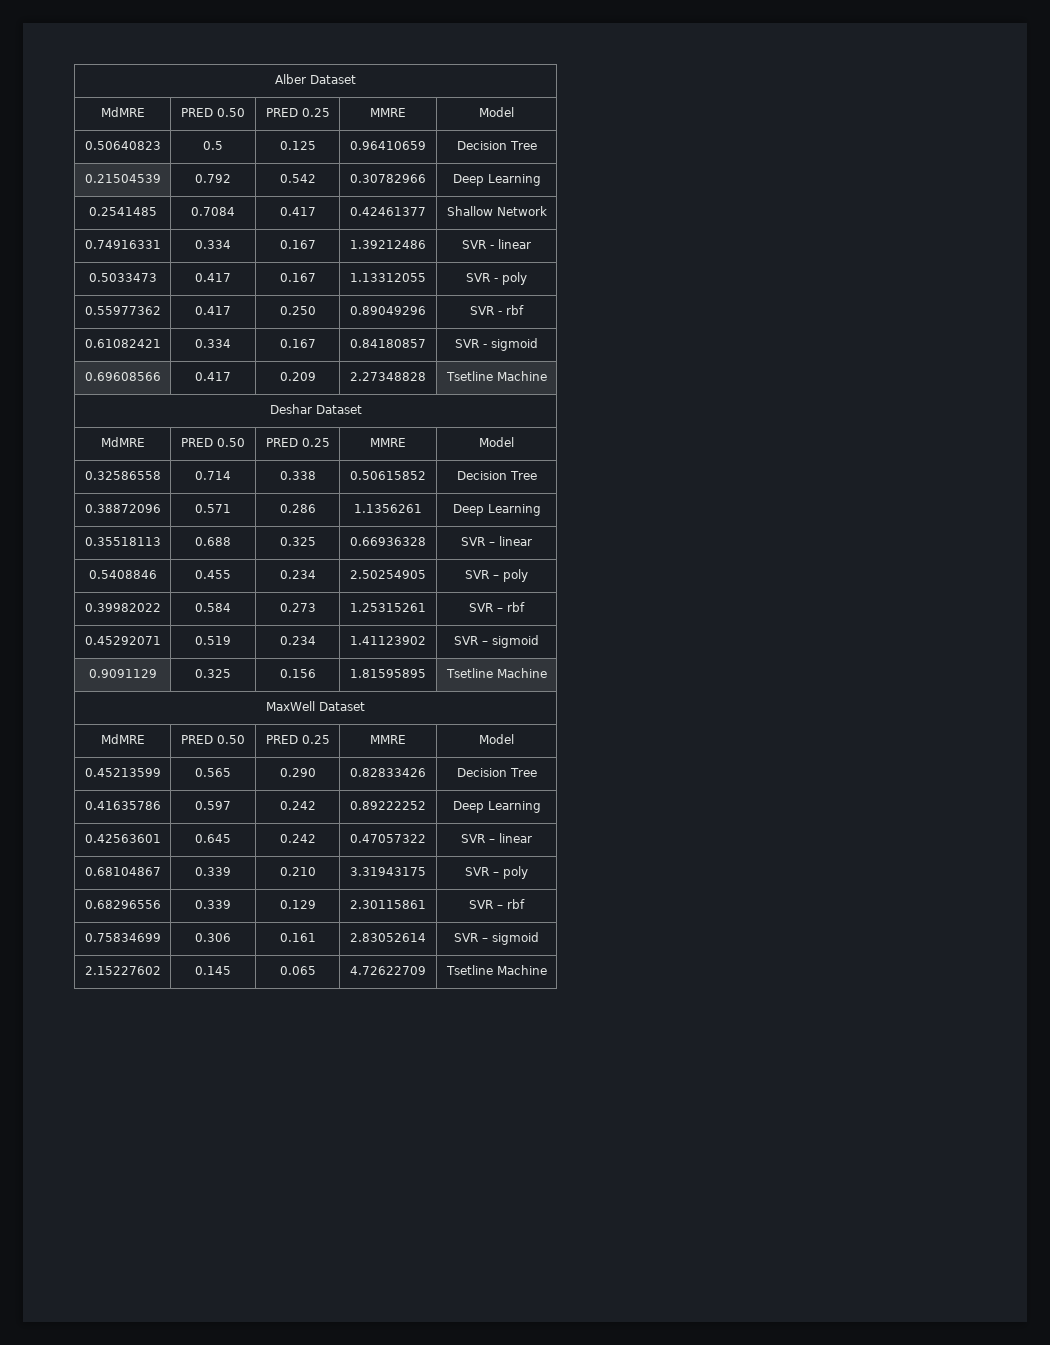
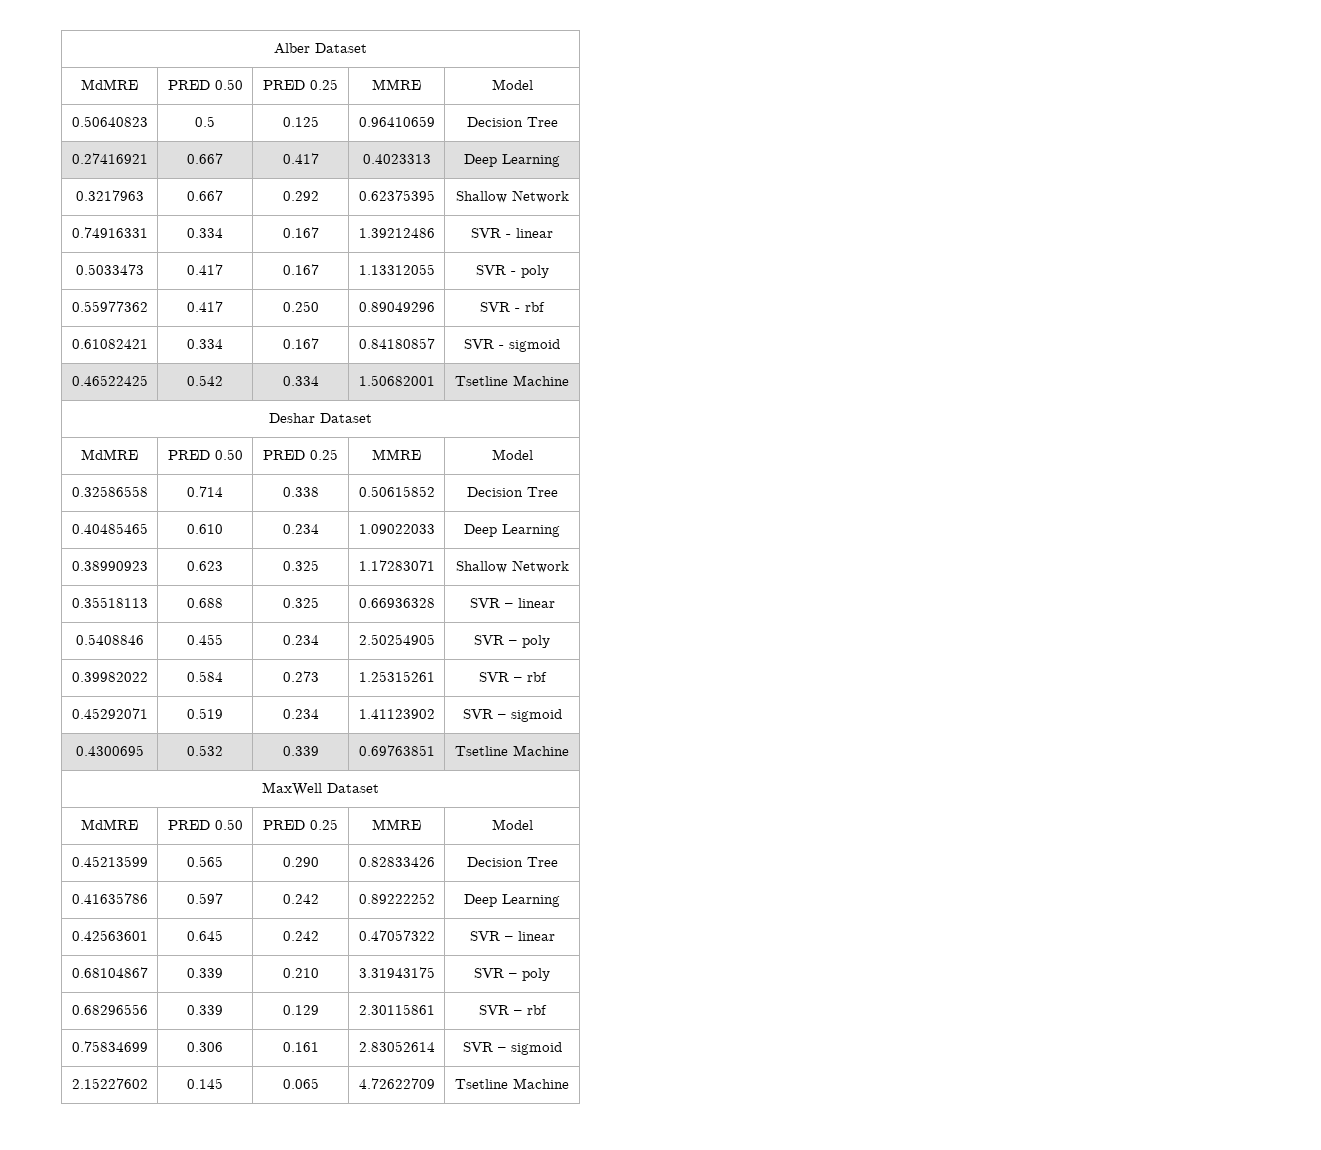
[84,174,161,183] [195,174,231,183] [279,174,316,183] [350,174,426,183] [452,174,541,186] [88,207,157,216] [191,207,235,216] [279,207,316,216] [350,207,426,216] 0.21504539 | 0.792 | 0.542 | 0.30782966 | Deep Learning // 0.2541485 | 0.7084 | 0.417 | 0.42461377 -> [71,153,148,164] [187,153,223,164] [282,153,319,164] [362,154,431,164] [463,154,560,167] [75,190,144,201] [187,190,223,201] [282,191,319,201] [358,190,435,201] 0.27416921 | 0.667 | 0.417 | 0.4023313 | Deep Learning // 0.3217963 | 0.667 | 0.292 | 0.62375395
[84,372,161,381] [195,372,231,381] [279,372,316,381] [350,372,426,381] 0.69608566 | 0.417 | 0.209 | 2.27348828 -> [71,375,148,386] [187,375,223,386] [282,376,319,386] [358,375,435,386] 0.46522425 | 0.542 | 0.334 | 1.50682001
[84,504,161,513] [195,504,231,513] [279,504,316,513] [354,504,422,513] [452,504,541,516] 0.38872096 | 0.571 | 0.286 | 1.1356261 | Deep Learning -> [71,523,148,534] [187,524,223,534] [282,524,319,534] [358,524,435,534] [463,524,560,537] [71,561,148,571] [187,561,223,571] [282,560,319,571] [358,560,435,571] [455,560,569,573] 0.40485465 | 0.610 | 0.234 | 1.09022033 | Deep Learning // 0.38990923 | 0.623 | 0.325 | 1.17283071 | Shallow Network
[88,669,157,678] [195,669,231,678] [279,669,316,678] [350,669,426,678] 0.9091129 | 0.325 | 0.156 | 1.81595895 -> [75,745,144,756] [187,745,223,756] [282,746,319,756] [358,745,435,756] 0.4300695 | 0.532 | 0.339 | 0.69763851

